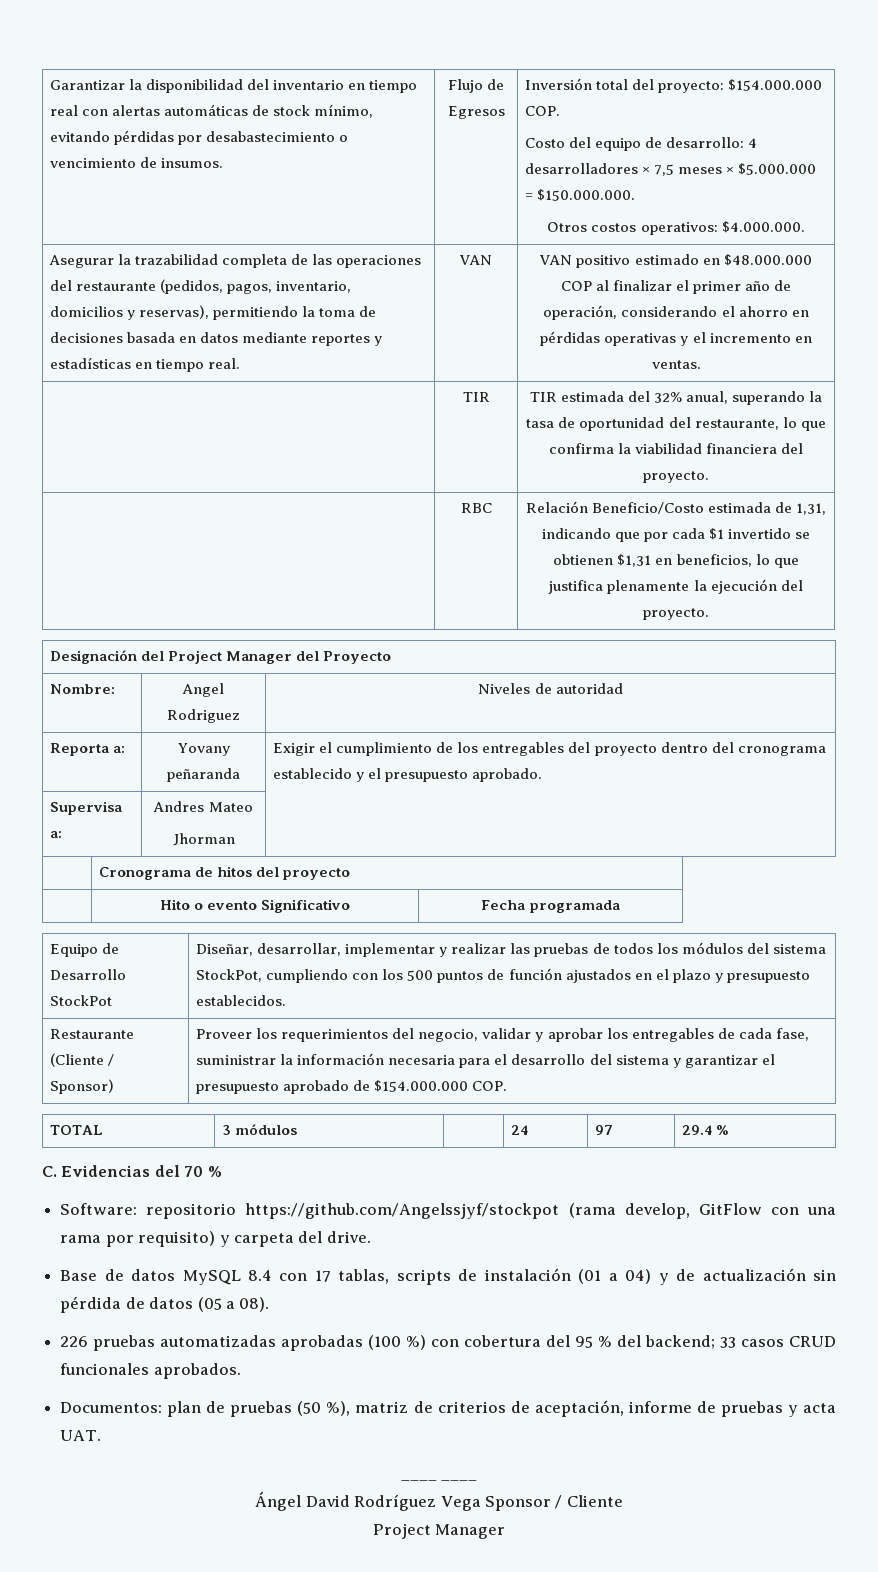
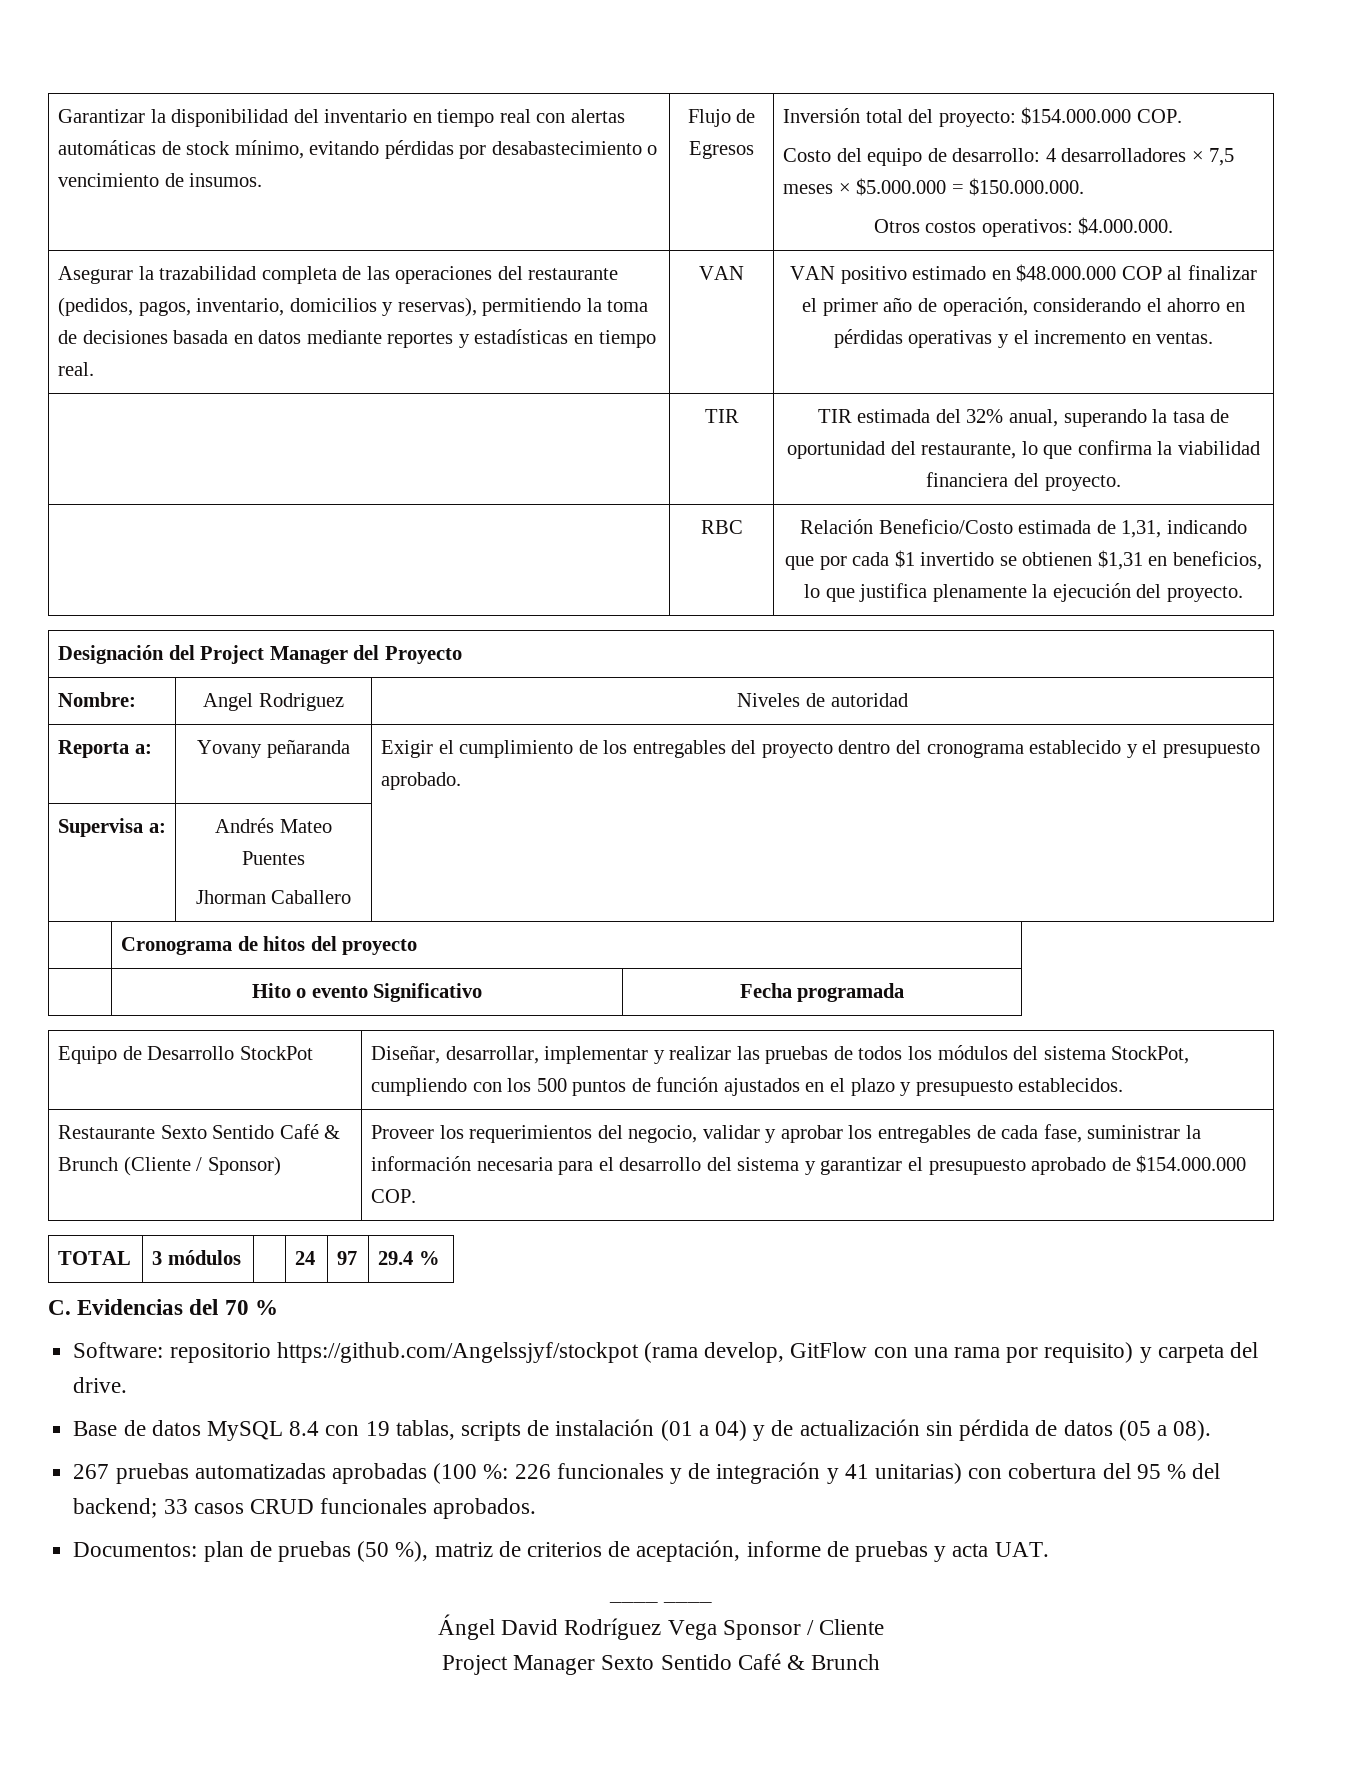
[153,801,205,812] Andres -> [215,818,275,833] Andrés
(253, 807) none -> [242,851,305,865] Puentes
(235, 839) none -> [271,890,352,904] Caballero
(135, 1034) none -> [160,1124,341,1139] [58,1157,119,1171] Sexto Sentido Café & Brunch
[314,1270,331,1282] 17 -> [365,1421,390,1436] 19
[60,1336,89,1347] 226 -> [73,1464,110,1479] 267
[406,1335,427,1350] %) -> [483,1462,963,1484] %: 226 funcionales y de integración y 41 unitarias)
(506, 1531) none -> [601,1653,881,1670] Sexto Sentido Café & Brunch

